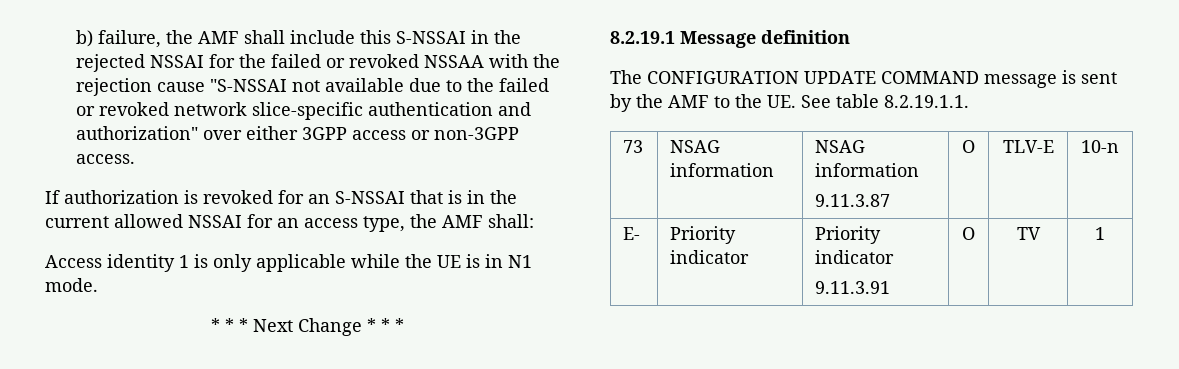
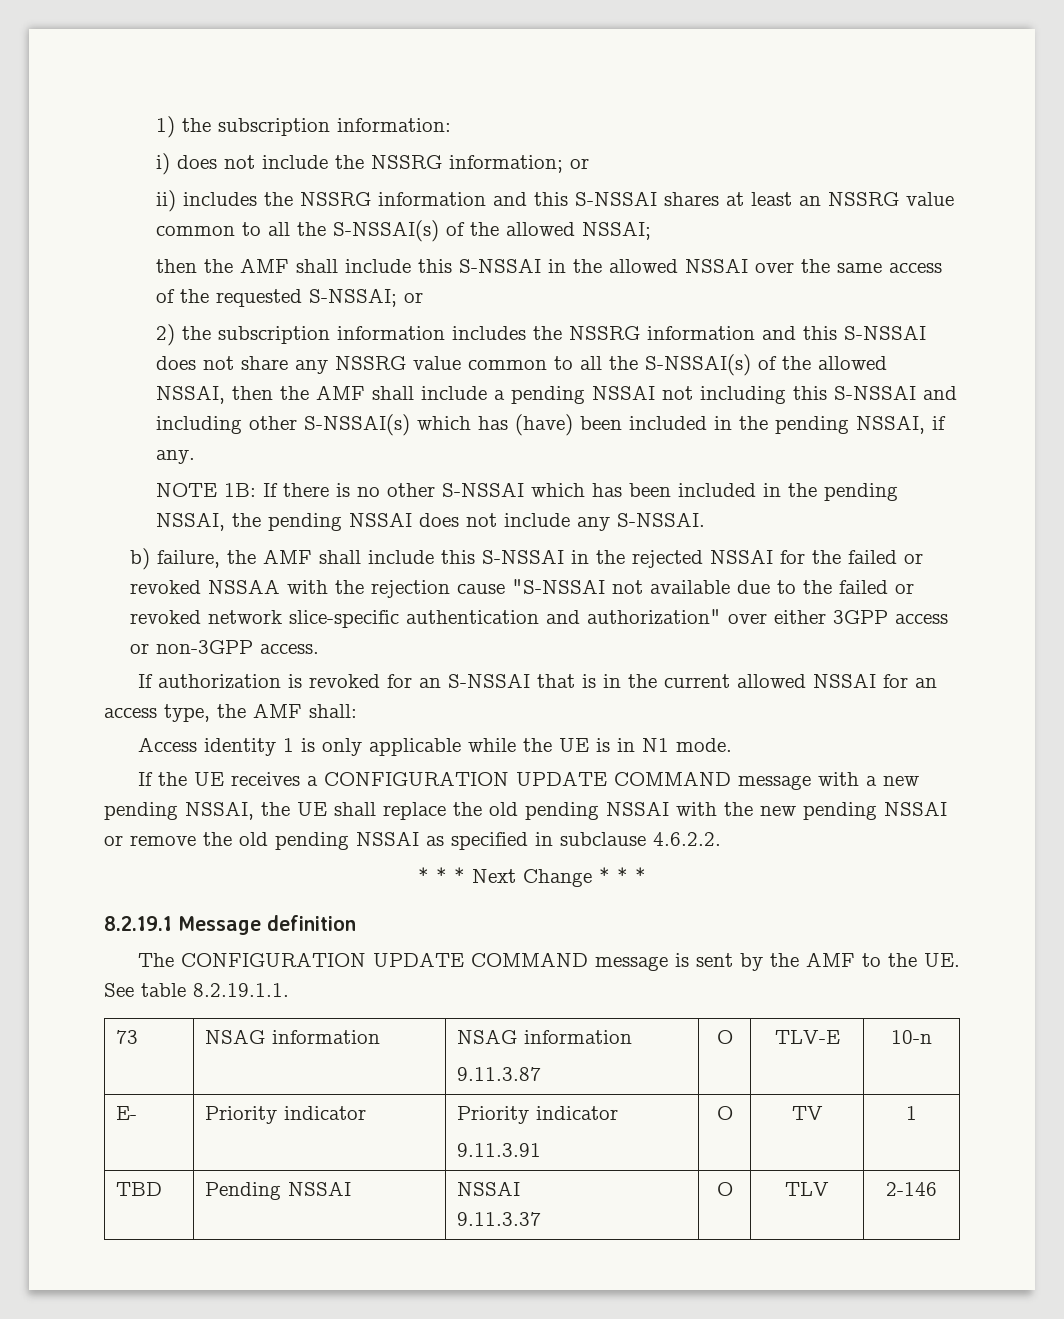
(75, 38) none -> [155,116,451,138] [155,153,589,175] [155,190,954,212] [155,220,651,242] [155,258,942,273] [155,288,423,307] [155,324,926,346] [155,354,887,376] [155,385,957,404] [155,414,946,436] [155,450,195,464] [155,482,898,501] [155,512,705,531] 1) the subscription information: // i) does not include the NSSRG information; or // ii) includes the NSSRG information and this S-NSSAI shares at least an NSSRG value common to all the S-NSSAI(s) of the allowed NSSAI; // then the AMF shall include this S-NSSAI in the allowed NSSAI over the same access of the requested S-NSSAI; or // 2) the subscription information includes the NSSRG information and this S-NSSAI does not share any NSSRG value common to all the S-NSSAI(s) of the allowed NSSAI, then the AMF shall include a pending NSSAI not including this S-NSSAI and including other S-NSSAI(s) which has (have) been included in the pending NSSAI, if any. // NOTE 1B: If there is no other S-NSSAI which has been included in the pending NSSAI, the pending NSSAI does not include any S-NSSAI. //
(98, 285) none -> [137,771,919,790] [104,801,947,820] [104,831,721,850] // If the UE receives a CONFIGURATION UPDATE COMMAND message with a new pending NSSAI, the UE shall replace the old pending NSSAI with the new pending NSSAI or remove the old pending NSSAI as specified in subclause 4.6.2.2.
(1105, 233) none -> [115,1182,162,1196] [204,1181,351,1200] [456,1181,520,1196] [456,1212,541,1226] [716,1182,733,1196] [785,1182,830,1196] [886,1182,938,1196] // TBD | Pending NSSAI | NSSAI // 9.11.3.37 | O | TLV | 2-146

